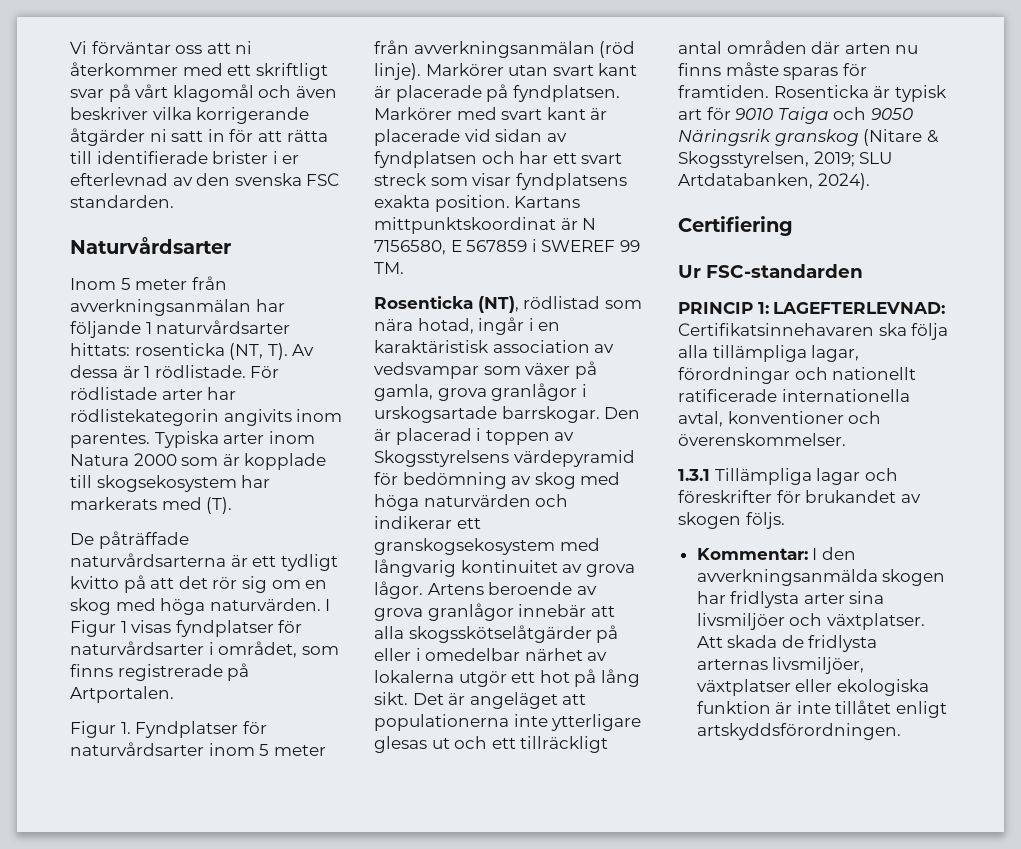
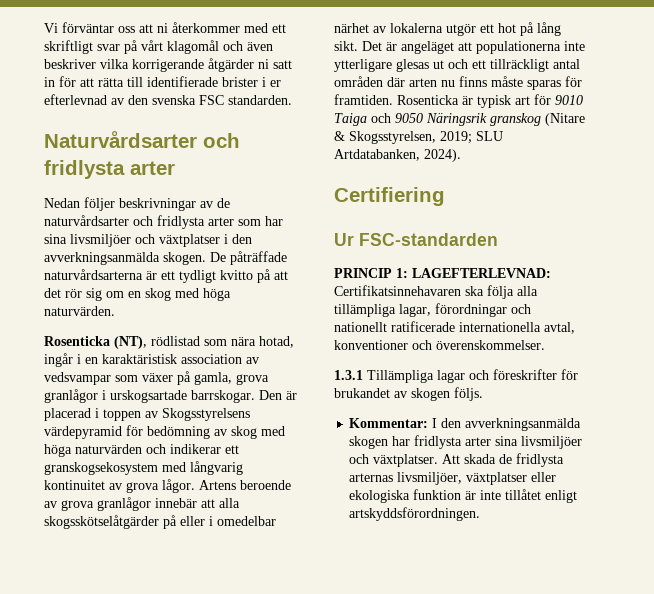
[70,276,227,290] [70,299,285,316] [70,320,291,338] [70,343,315,360] [70,365,280,378] [70,387,237,400] [70,409,343,426] [70,431,315,448] [70,453,327,470] [70,475,271,492] [70,497,233,514] // Inom 5 meter från avverkningsanmälan har följande 1 naturvårdsarter hittats: rosenticka (NT, T). Av dessa är 1 rödlistade. För rödlistade arter har rödlistekategorin angivits inom parentes. Typiska arter inom Natura 2000 som är kopplade till skogsekosystem har markerats med (T). // -> [203,133,240,148] [44,160,175,179] [44,197,230,211] [44,215,283,229] [44,234,252,247] [44,252,206,265] och fridlysta arter // Nedan följer beskrivningar av de naturvårdsarter och fridlysta arter som har sina livsmiljöer och växtplatser i den avverkningsanmälda skogen.
[325,599,331,611] [70,620,303,637] [70,641,339,658] [70,663,250,681] [70,686,174,703] [70,721,267,738] [70,742,326,756] [374,40,636,58] [374,63,638,80] [374,84,620,102] [374,107,608,120] [374,129,567,146] [374,151,623,168] [374,173,627,190] [374,195,581,212] [374,217,597,234] [374,239,640,255] [374,262,404,274] I Figur 1 visas fyndplatser för naturvårdsarter i området, som finns registrerade på Artportalen. // Figur 1. Fyndplatser för naturvårdsarter inom 5 meter från avverkningsanmälan (röd linje). Markörer utan svart kant är placerade på fyndplatsen. Markörer med svart kant är placerade vid sidan av fyndplatsen och har ett svart streck som visar fyndplatsens exakta position. Kartans mittpunktskoordinat är N 7156580, E 567859 i SWEREF 99 TM. -> (115, 311) none

